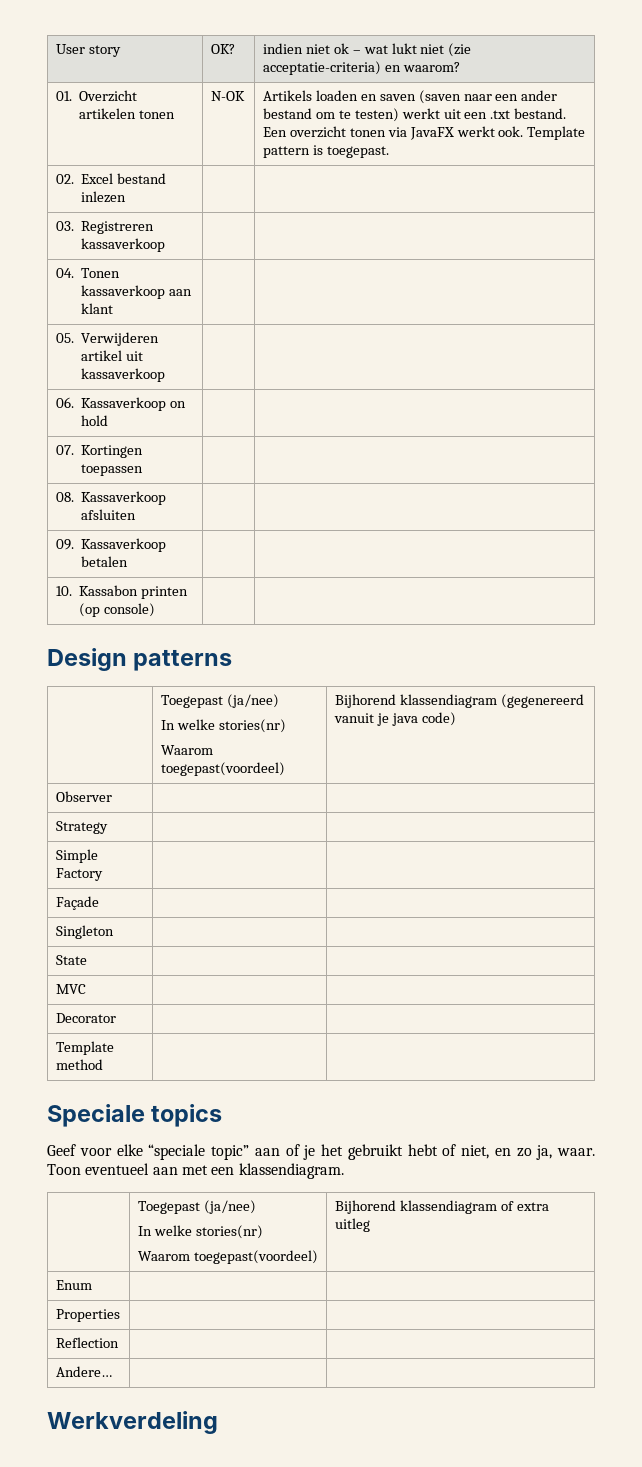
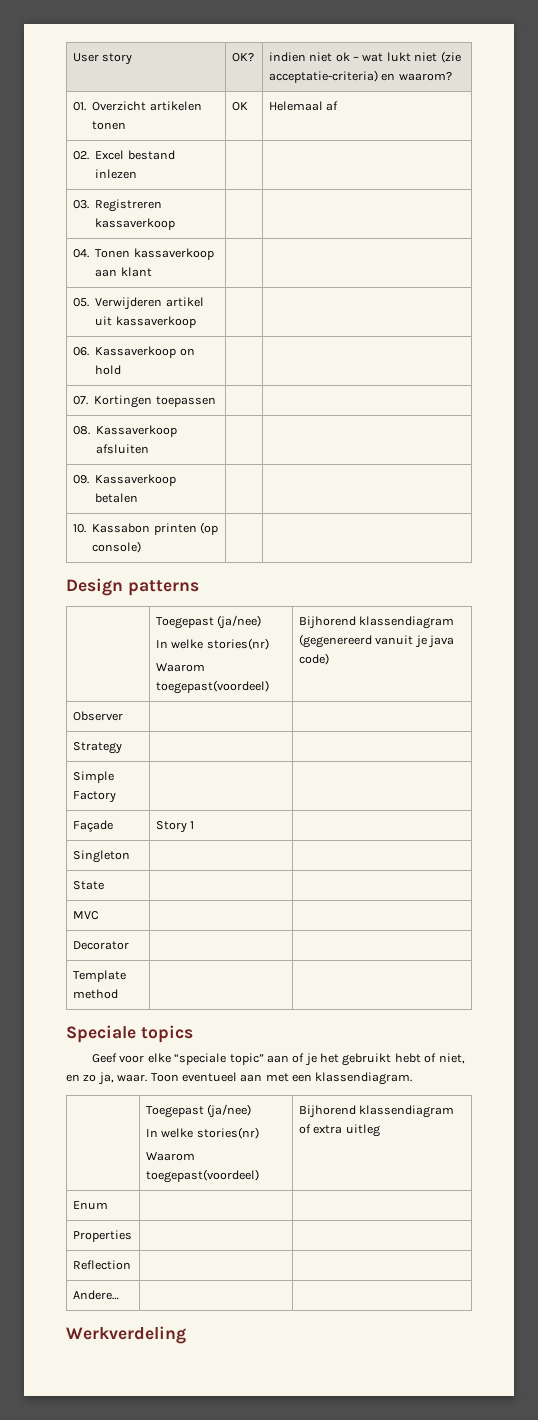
[210,91,245,101] [262,90,558,104] [262,108,567,122] [262,126,586,140] [262,145,389,158] N-OK | Artikels loaden en saven (saven naar een ander bestand om te testen) werkt uit een .txt bestand. Een overzicht tonen via JavaFX werkt ook. Template pattern is toegepast. -> [231,102,248,111] [268,101,339,111] OK | Helemaal af
(99, 903) none -> [155,821,195,833] Story 1

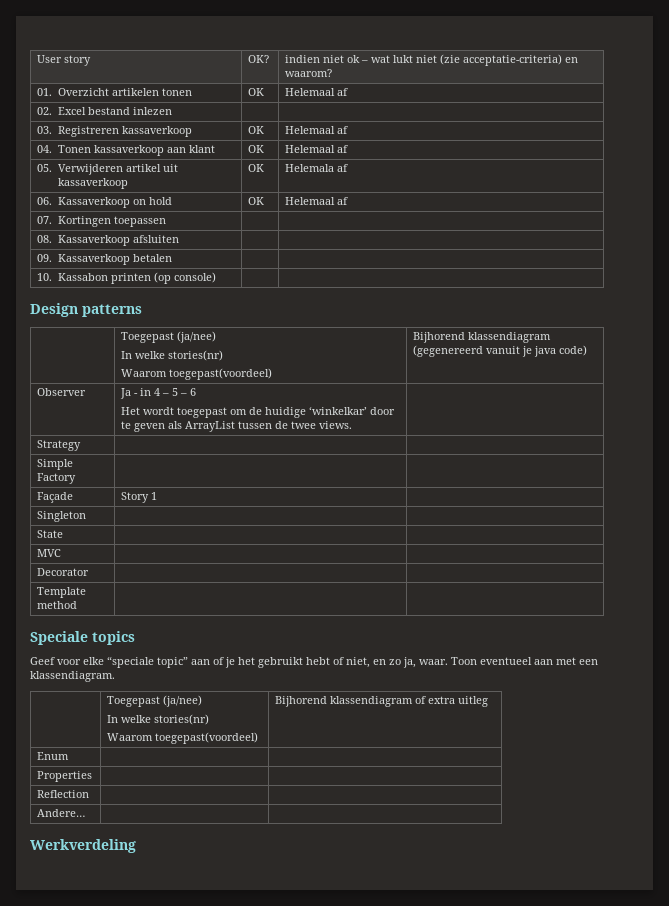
(176, 224) | -> [248,126,265,134] [285,126,349,134] OK | Helemaal af
(152, 272) | -> [248,145,265,153] [285,145,349,153] OK | Helemaal af
(196, 322) | -> [248,164,265,172] [285,164,349,172] OK | Helemala af
(122, 370) | -> [248,197,265,205] [285,197,349,205] OK | Helemaal af
(123, 716) none -> [120,388,197,399] [121,406,396,418] [121,421,353,432] Ja - in 4 – 5 – 6 // Het wordt toegepast om de huidige ‘winkelkar’ door te geven als ArrayList tussen de twee views.

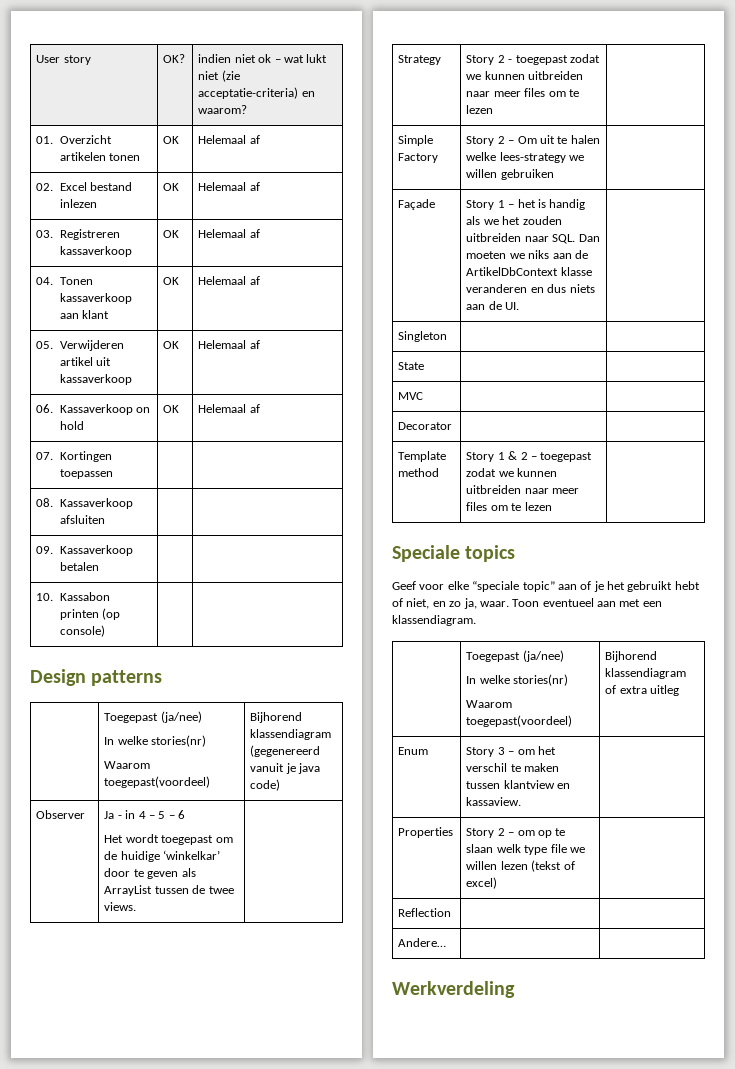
(172, 111) | -> [163,183,180,191] [198,182,260,191] OK | Helemaal af
[285,164,335,172] Helemala -> [198,340,247,349] Helemaal
[37,459,74,470] [37,473,77,484] [37,492,74,503] [121,492,158,503] | // Simple Factory | | // Façade | Story 1 -> [466,54,600,65] [466,71,584,80] [466,88,579,97] [466,105,494,114] [398,135,434,146] [398,153,439,163] [466,135,600,146] [466,152,585,163] [466,169,554,180] [398,199,436,210] [466,199,586,210] [466,216,562,225] [466,233,600,244] [466,250,588,259] [466,267,592,276] [466,284,595,293] [466,301,520,310] Story 2 - toegepast zodat we kunnen uitbreiden naar meer files om te lezen | // Simple Factory | Story 2 – Om uit te halen welke lees-strategy we willen gebruiken | // Façade | Story 1 – het is handig als we het zouden uitbreiden naar SQL. Dan moeten we niks aan de ArtikelDbContext klasse veranderen en dus niets aan de UI.
(78, 605) none -> [466,451,593,462] [466,468,558,477] [466,485,580,494] [466,502,552,511] Story 1 & 2 – toegepast zodat we kunnen uitbreiden naar meer files om te lezen
[37,771,93,782] | // Properties | -> [466,746,556,757] [466,763,560,772] [466,780,571,789] [466,797,522,806] [398,827,454,838] [466,828,566,838] [466,844,585,855] [466,860,575,872] [466,877,498,889] Story 3 – om het verschil te maken tussen klantview en kassaview. | // Properties | Story 2 – om op te slaan welk type file we willen lezen (tekst of excel)

